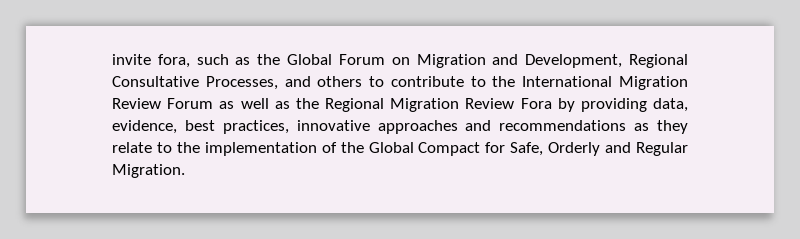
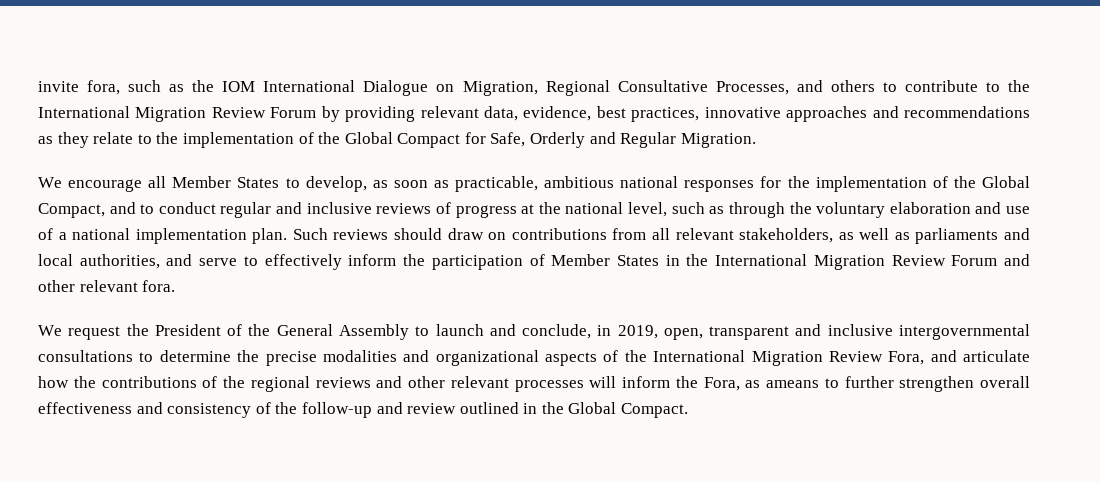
[287,54,623,68] Global Forum on Migration and Development, -> [222,80,538,96] IOM International Dialogue on Migration,
[219,98,552,112] as well as the Regional Migration Review Fora -> (317, 112) none
(647, 105) none -> [420,106,479,118] relevant
(185, 171) none -> [38,176,1030,192] [38,202,1030,218] [38,228,1030,244] [38,254,1030,270] [38,280,176,292] [38,324,1031,340] [38,350,1030,366] [38,376,1030,392] [38,402,689,418] // We encourage all Member States to develop, as soon as practicable, ambitious national responses for the implementation of the Global Compact, and to conduct regular and inclusive reviews of progress at the national level, such as through the voluntary elaboration and use of a national implementation plan. Such reviews should draw on contributions from all relevant stakeholders, as well as parliaments and local authorities, and serve to effectively inform the participation of Member States in the International Migration Review Forum and other relevant fora. // We request the President of the General Assembly to launch and conclude, in 2019, open, transparent and inclusive intergovernmental consultations to determine the precise modalities and organizational aspects of the International Migration Review Fora, and articulate how the contributions of the regional reviews and other relevant processes will inform the Fora, as ameans to further strengthen overall effectiveness and consistency of the follow-up and review outlined in the Global Compact.

